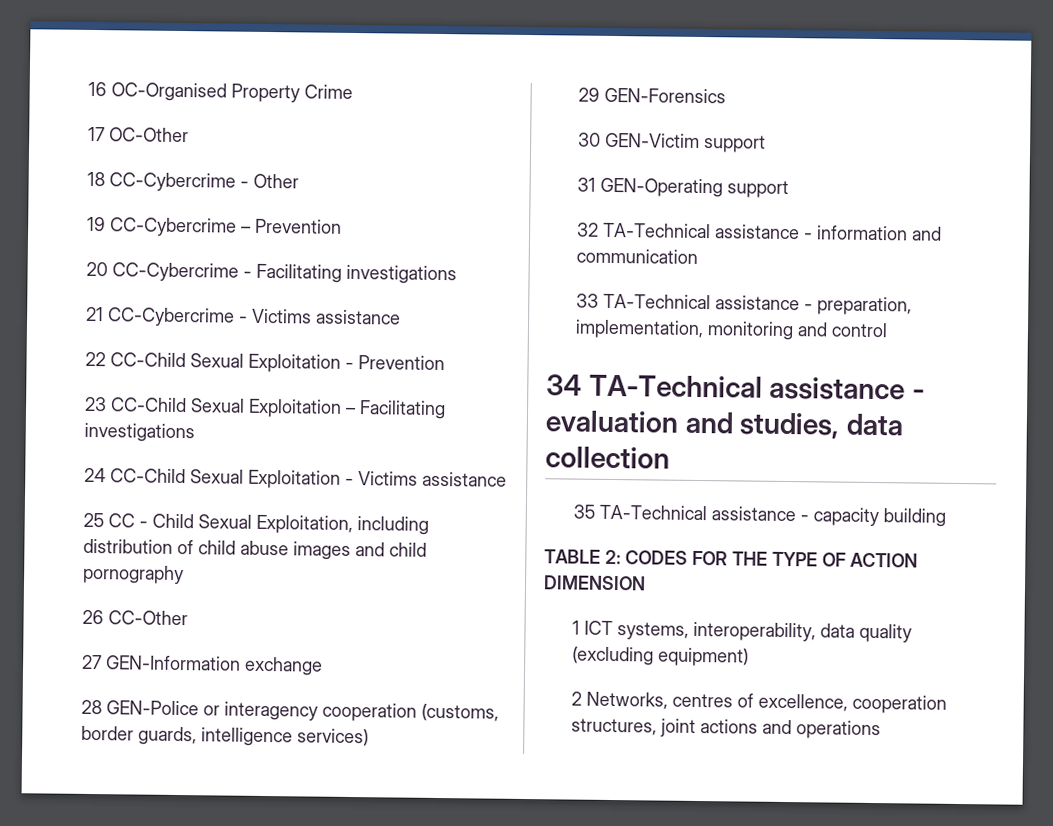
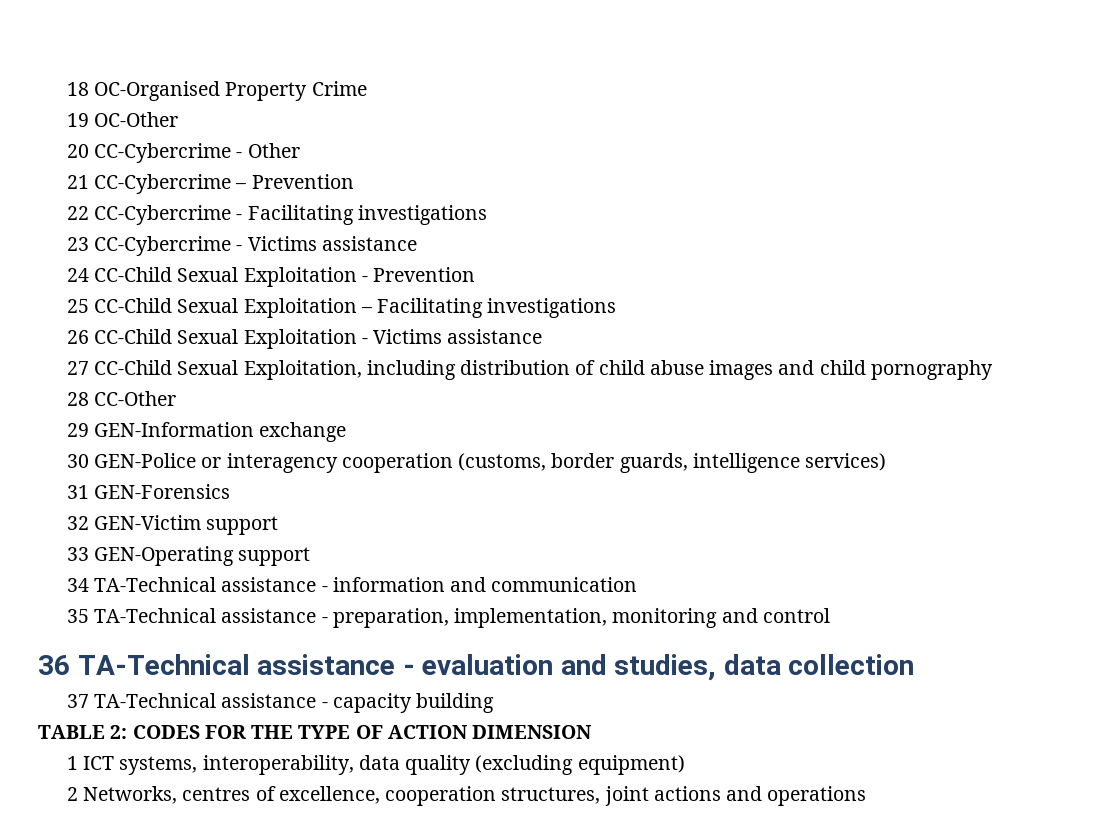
[87,81,107,97] 16 -> [66,82,89,96] 18
[87,126,105,142] 17 -> [66,113,89,127] 19
[86,171,105,187] 18 -> [66,144,89,158] 20
[86,216,106,232] 19 -> [66,175,89,189] 21
[85,261,108,277] 20 -> [66,206,89,220] 22
[85,306,104,322] 21 -> [66,237,89,251] 23
[84,351,106,367] 22 -> [66,268,89,282] 24
[83,396,107,412] 23 -> [66,299,89,313] 25
[83,467,106,483] 24 -> [66,330,89,344] 26
[82,512,194,529] 25 CC - Child -> [66,360,173,375] 27 CC-Child
[81,609,104,625] 26 -> [66,392,89,406] 28
[81,654,102,670] 27 -> [66,423,89,437] 29
[80,699,102,715] 28 -> [66,454,89,468] 30
[577,87,600,102] 29 -> [66,485,89,499] 31
[577,132,601,147] 30 -> [66,516,89,530] 32
[576,177,596,192] 31 -> [66,547,89,561] 33
[576,222,599,237] 32 -> [66,578,89,592] 34
[575,293,599,308] 33 -> [66,609,89,623] 35
[546,374,582,396] 34 -> [38,655,70,675] 36
[572,504,595,519] 35 -> [66,694,89,708] 37

